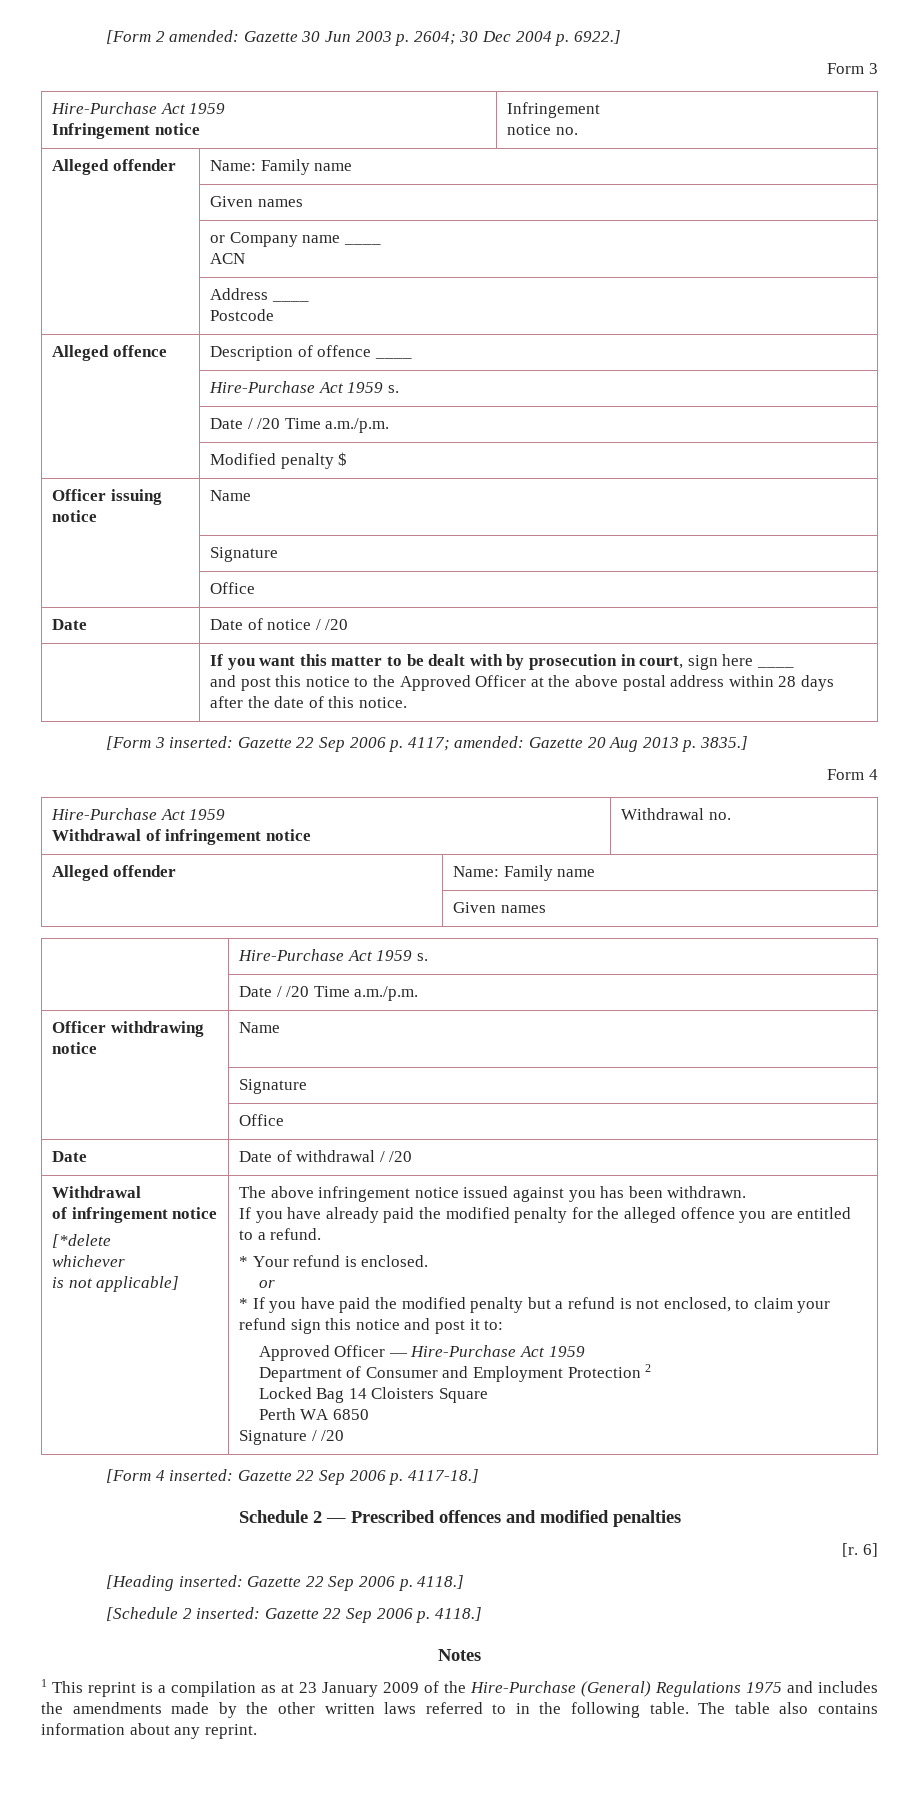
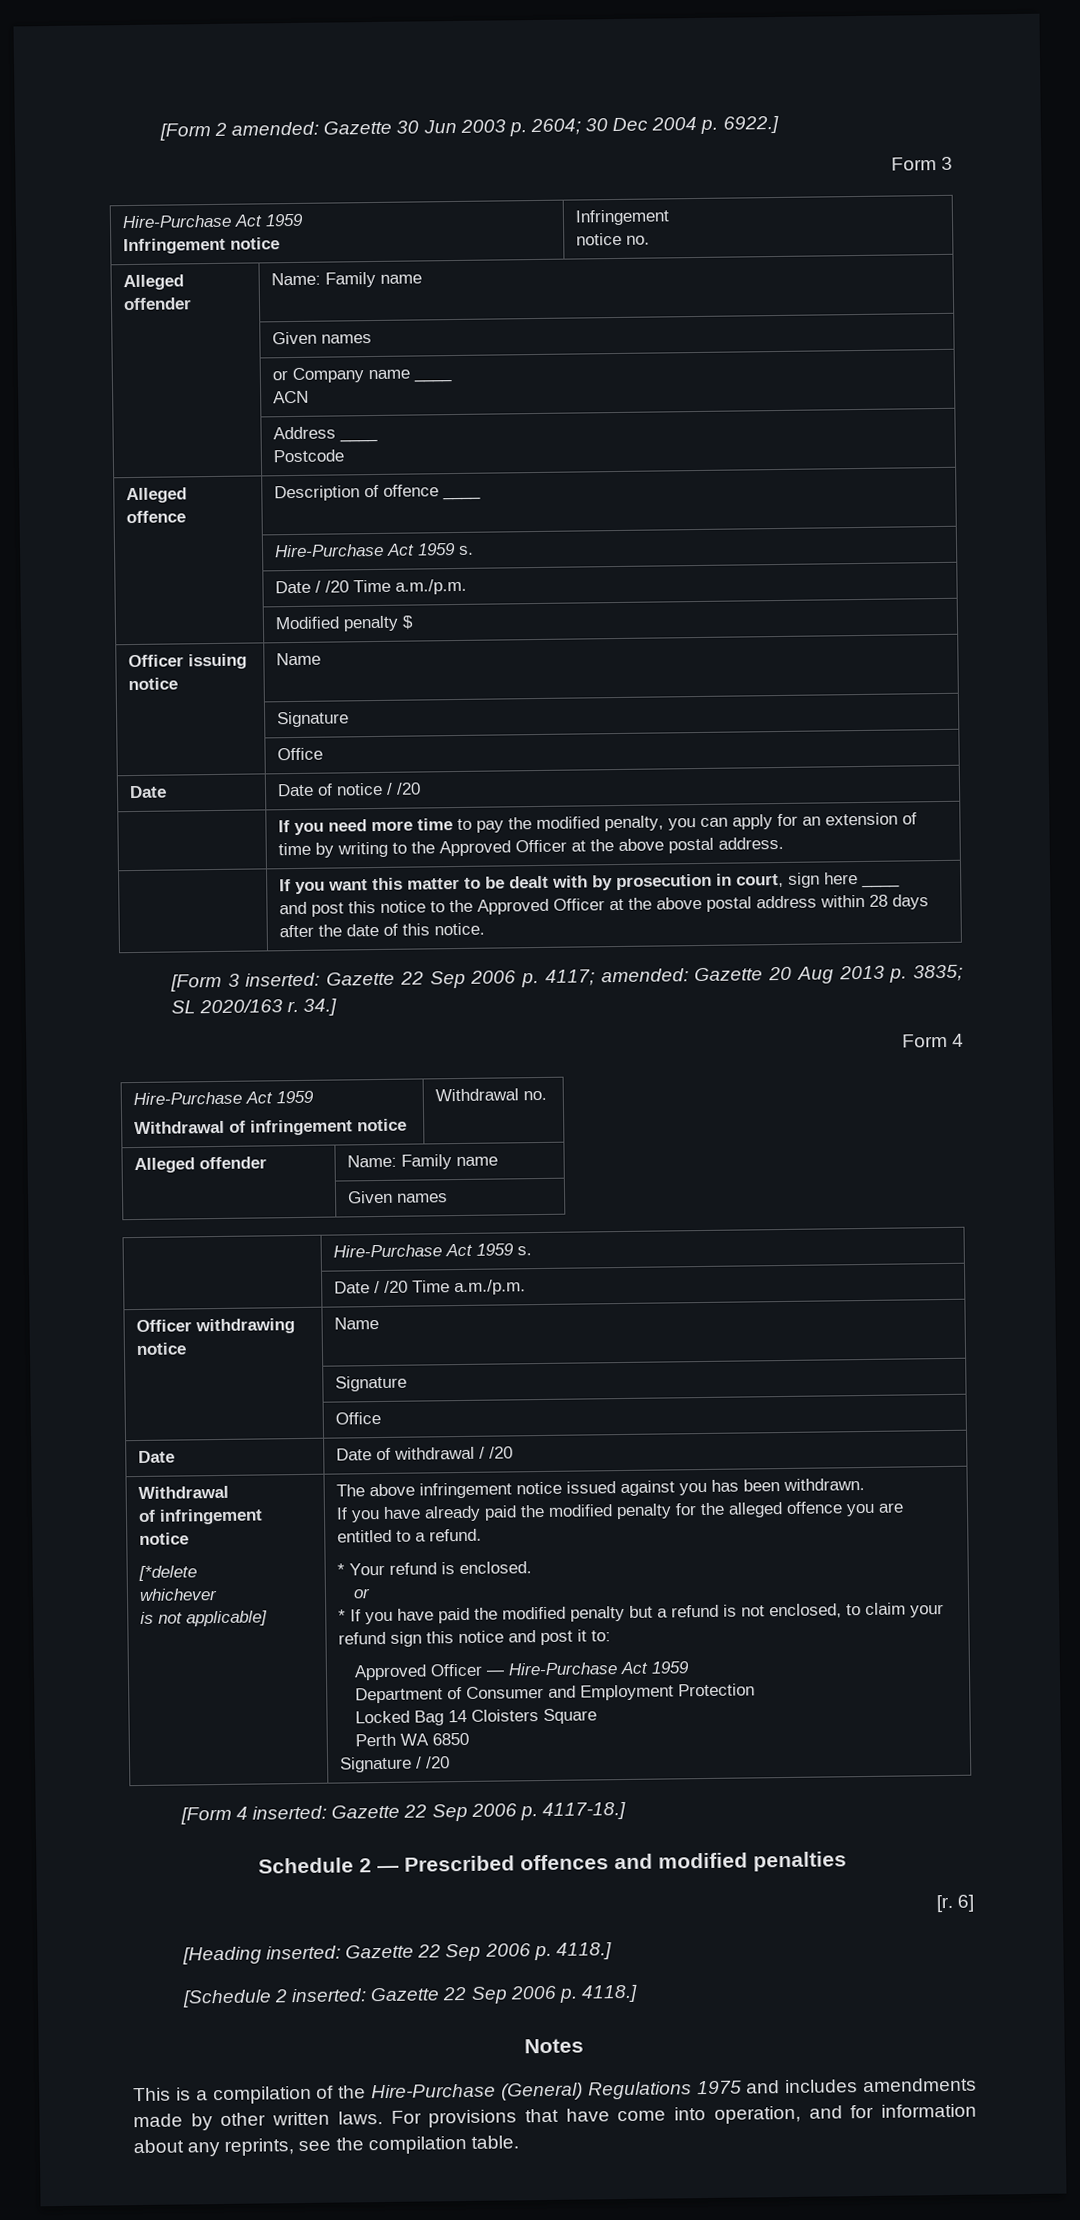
(349, 624) none -> [278,812,918,836] [278,836,785,858] // | If you need more time to pay the modified penalty, you can apply for an extension of time by writing to the Approved Officer at the above postal address.
[699,736,748,750] 3835.] -> [913,964,964,982] [170,998,338,1016] 3835; SL 2020/163 r. 34.]
[645,1364,652,1372] 2 -> (756, 1690) none
[41,1679,419,1697] 1 This reprint is a compilation as at 23 January 2009 -> [133,2085,312,2105] This is a compilation
[41,1702,63,1714] the -> (859, 2086) none
[246,1702,269,1714] the -> (213, 2122) none
[384,1702,878,1718] [41,1723,257,1739] laws referred to in the following table. The table also contains information about any reprint. -> [337,2103,977,2128] [133,2135,519,2157] laws. For provisions that have come into operation, and for information about any reprints, see the compilation table.

